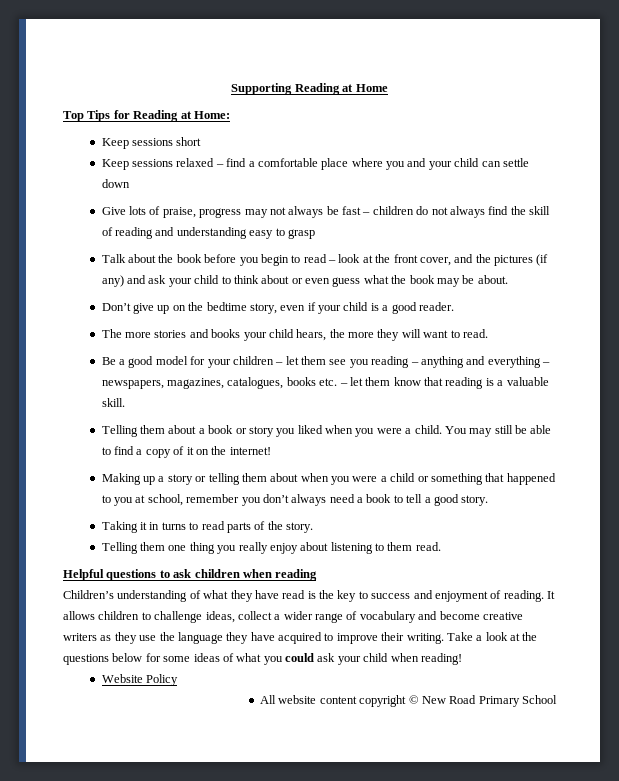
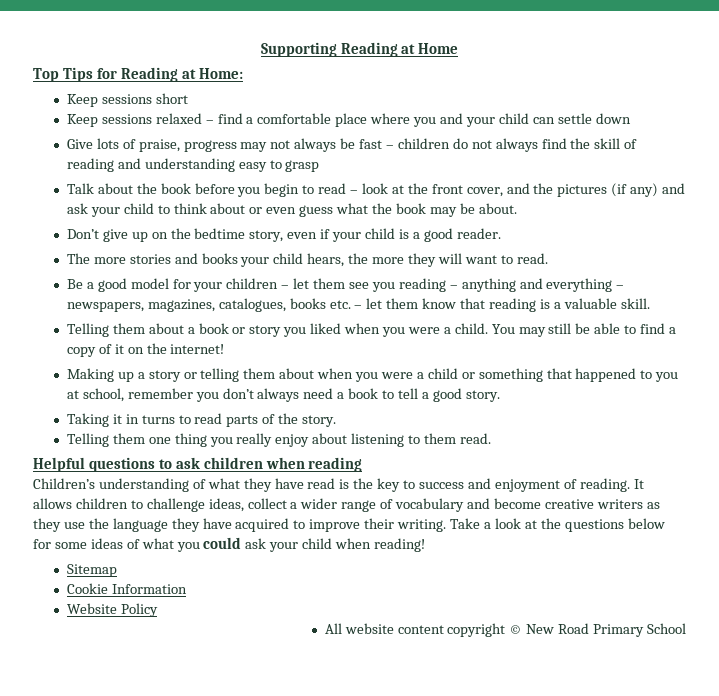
(462, 659) none -> [66,564,117,577] [66,583,187,594] // Sitemap // Cookie Information

